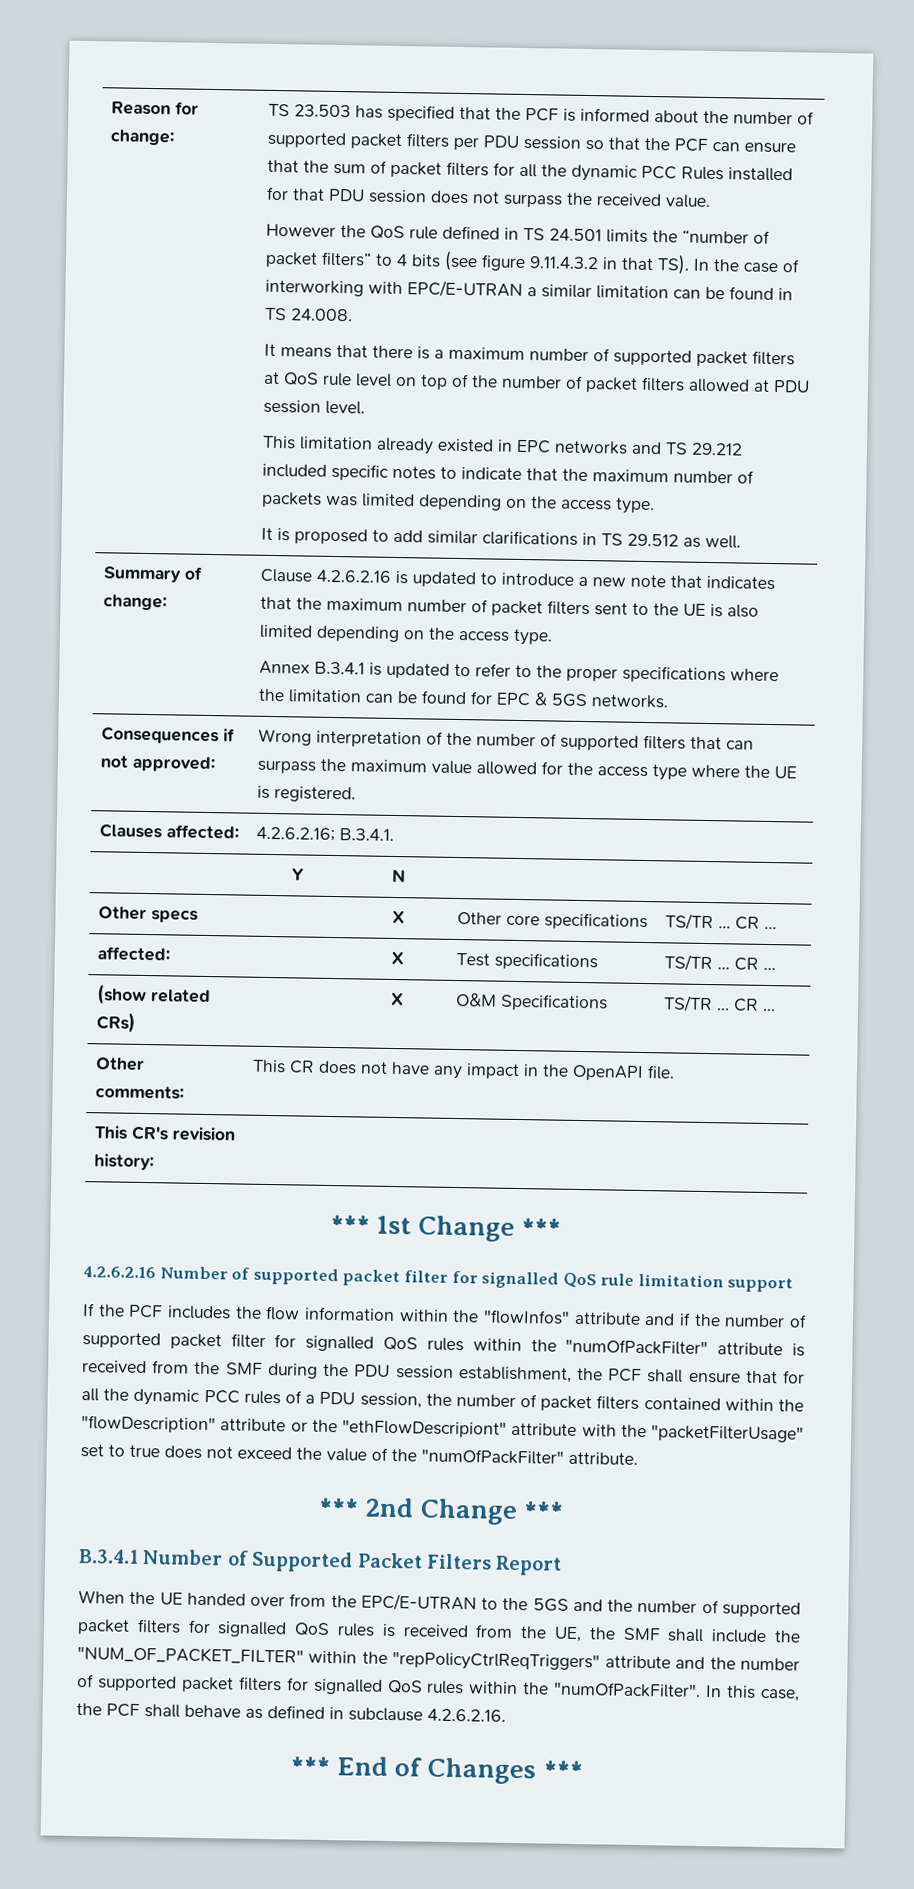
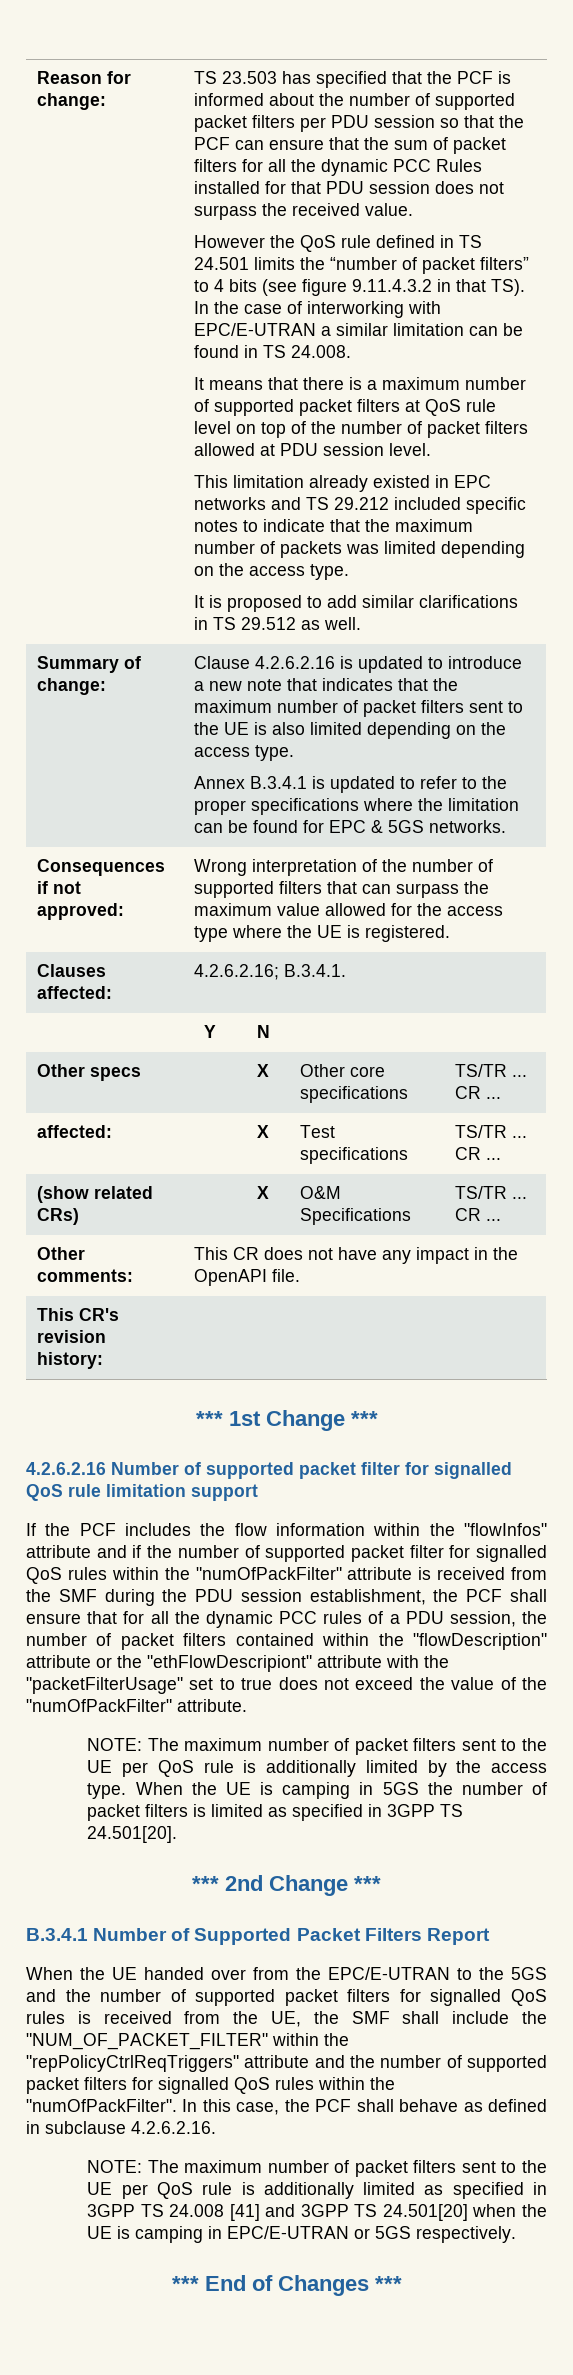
(638, 1458) none -> [87,1738,547,1755] [87,1760,548,1777] [87,1782,548,1799] [87,1804,464,1821] [87,1826,178,1843] // NOTE: The maximum number of packet filters sent to the UE per QoS rule is additionally limited by the access type. When the UE is camping in 5GS the number of packet filters is limited as specified in 3GPP TS 24.501[20].
(506, 1715) none -> [87,2160,547,2177] [87,2182,547,2199] [87,2204,547,2221] [87,2226,517,2243] // NOTE: The maximum number of packet filters sent to the UE per QoS rule is additionally limited as specified in 3GPP TS 24.008 [41] and 3GPP TS 24.501[20] when the UE is camping in EPC/E-UTRAN or 5GS respectively.

